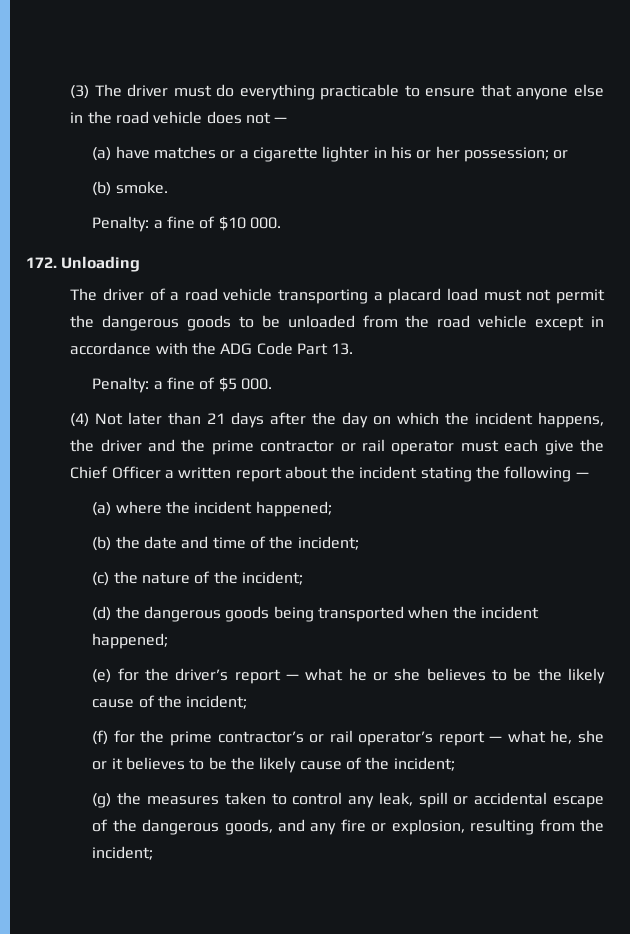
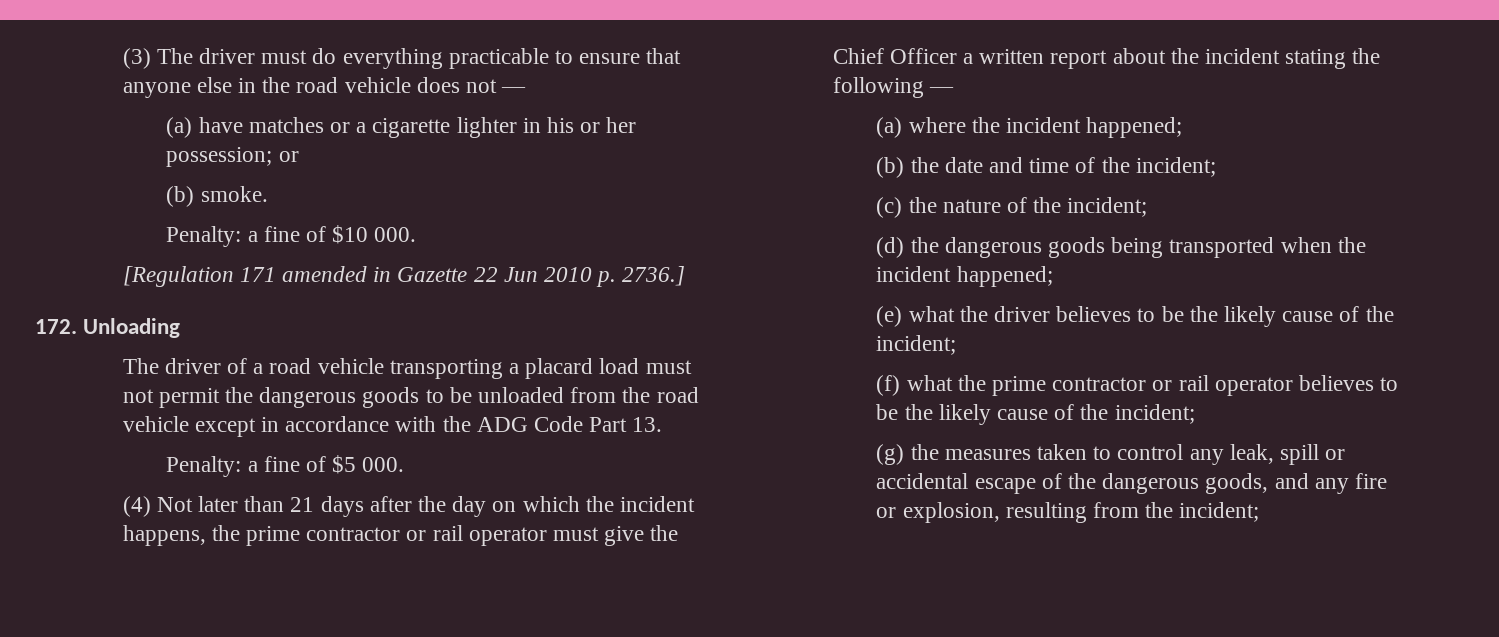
(281, 223) none -> [122,266,686,287] // [Regulation 171 amended in Gazette 22 Jun 2010 p. 2736.]
[100,439,206,452] driver and the -> (240, 533) none
[504,439,539,452] each -> (600, 534) none
[117,668,421,684] for the driver’s report — what he or she -> [908,306,1050,322] what the driver
[113,730,605,746] [92,758,123,770] for the prime contractor’s or rail operator’s report — what he, she or it -> [906,375,1293,396] what the prime contractor or rail operator

